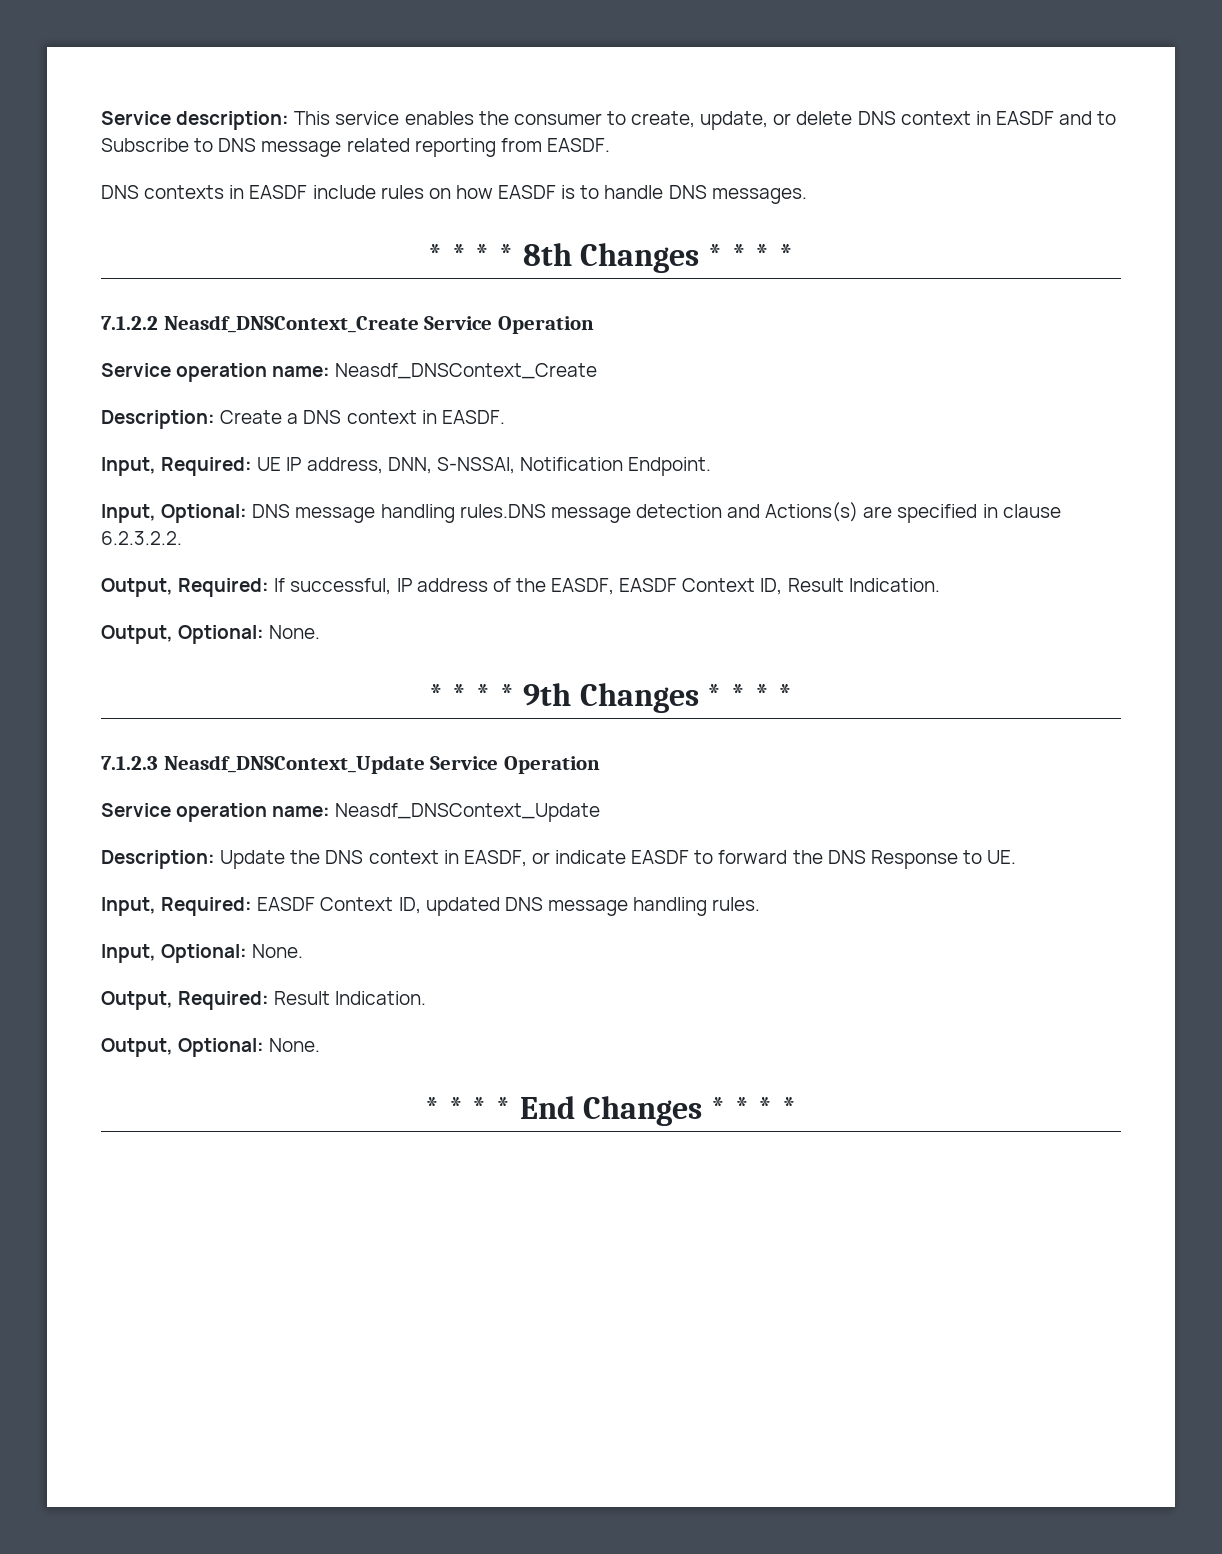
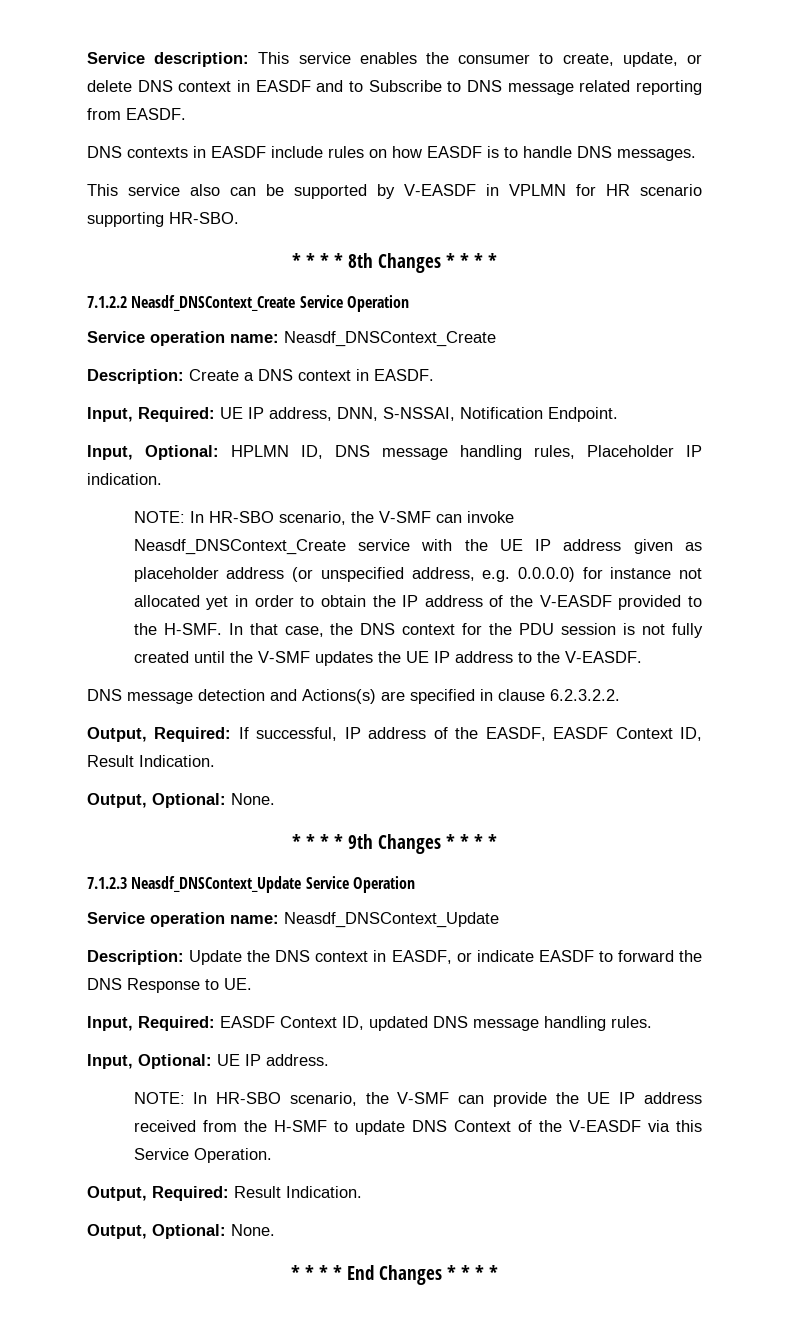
(807, 196) none -> [87,184,702,199] [87,212,239,227] // This service also can be supported by V-EASDF in VPLMN for HR scenario supporting HR-SBO.
[252,504,546,523] DNS message handling rules.DNS -> [231,445,702,460] [87,473,162,485] [133,511,514,525] [133,539,702,555] [133,567,702,582] [133,595,702,610] [133,623,703,638] [133,651,642,666] [87,689,122,701] HPLMN ID, DNS message handling rules, Placeholder IP indication. // NOTE: In HR-SBO scenario, the V-SMF can invoke Neasdf_DNSContext_Create service with the UE IP address given as placeholder address (or unspecified address, e.g. 0.0.0.0) for instance not allocated yet in order to obtain the IP address of the V-EASDF provided to the H-SMF. In that case, the DNS context for the PDU session is not fully created until the V-SMF updates the UE IP address to the V-EASDF. // DNS
[252,944,304,958] None. -> [217,1054,329,1066] [133,1092,702,1107] [133,1120,702,1135] [133,1148,272,1163] UE IP address. // NOTE: In HR-SBO scenario, the V-SMF can provide the UE IP address received from the H-SMF to update DNS Context of the V-EASDF via this Service Operation.

